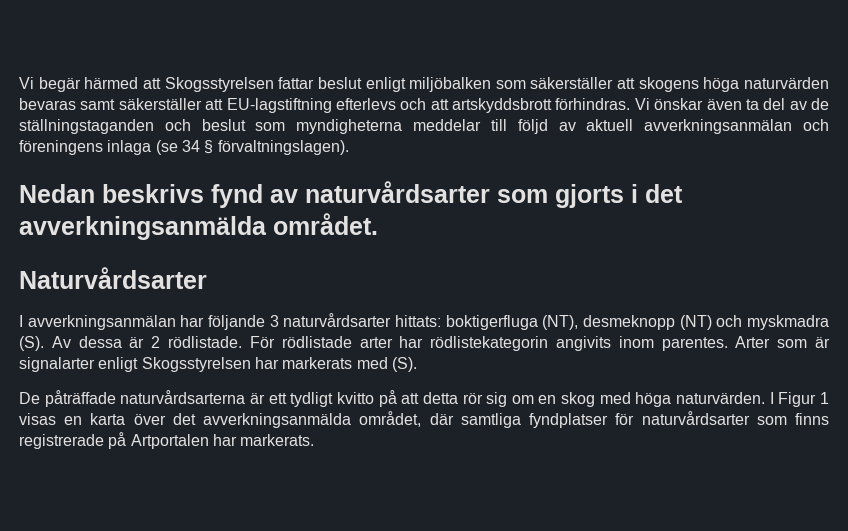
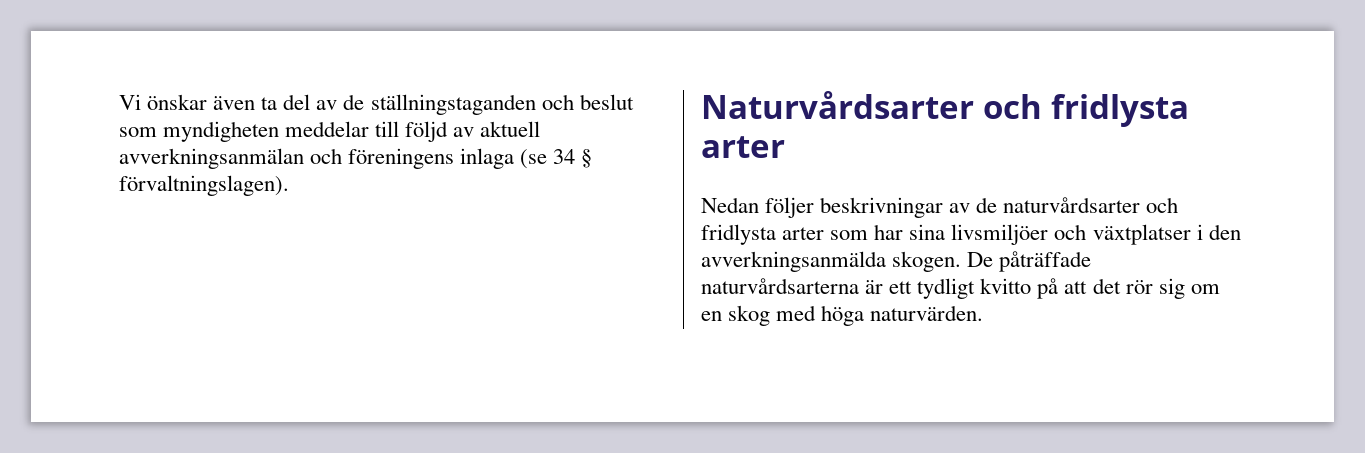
[19,77,829,92] [19,98,650,113] Vi begär härmed att Skogsstyrelsen fattar beslut enligt miljöbalken som säkerställer att skogens höga naturvärden bevaras samt säkerställer att EU-lagstiftning efterlevs och att artskyddsbrott förhindras. Vi -> [119,94,141,110] Vi
[296,119,403,134] myndigheterna -> [163,121,280,142] myndigheten
[19,181,683,208] [19,213,378,240] [19,267,207,289] [19,313,829,330] [19,336,830,351] [19,357,417,372] Nedan beskrivs fynd av naturvårdsarter som gjorts i det avverkningsanmälda området. // Naturvårdsarter // I avverkningsanmälan har följande 3 naturvårdsarter hittats: boktigerfluga (NT), desmeknopp (NT) och myskmadra (S). Av dessa är 2 rödlistade. För rödlistade arter har rödlistekategorin angivits inom parentes. Arter som är signalarter enligt Skogsstyrelsen har markerats med (S). // -> [701,91,1189,127] [701,136,785,158] [701,197,1179,218] [701,224,1241,245] [701,251,962,272] Naturvårdsarter och fridlysta arter // Nedan följer beskrivningar av de naturvårdsarter och fridlysta arter som har sina livsmiljöer och växtplatser i den avverkningsanmälda skogen.
[422,392,458,404] detta -> [1092,278,1121,294] det
[769,392,829,407] [19,411,830,428] [19,432,315,449] I Figur 1 visas en karta över det avverkningsanmälda området, där samtliga fyndplatser för naturvårdsarter som finns registrerade på Artportalen har markerats. -> (984, 313) none

